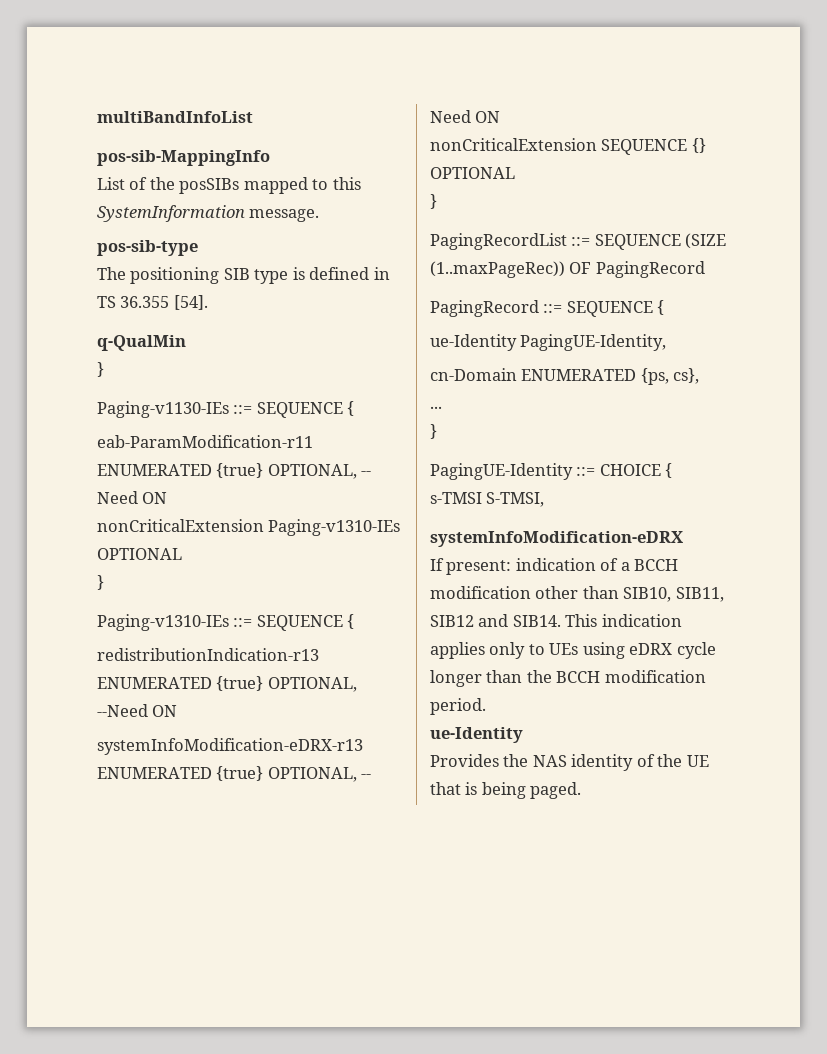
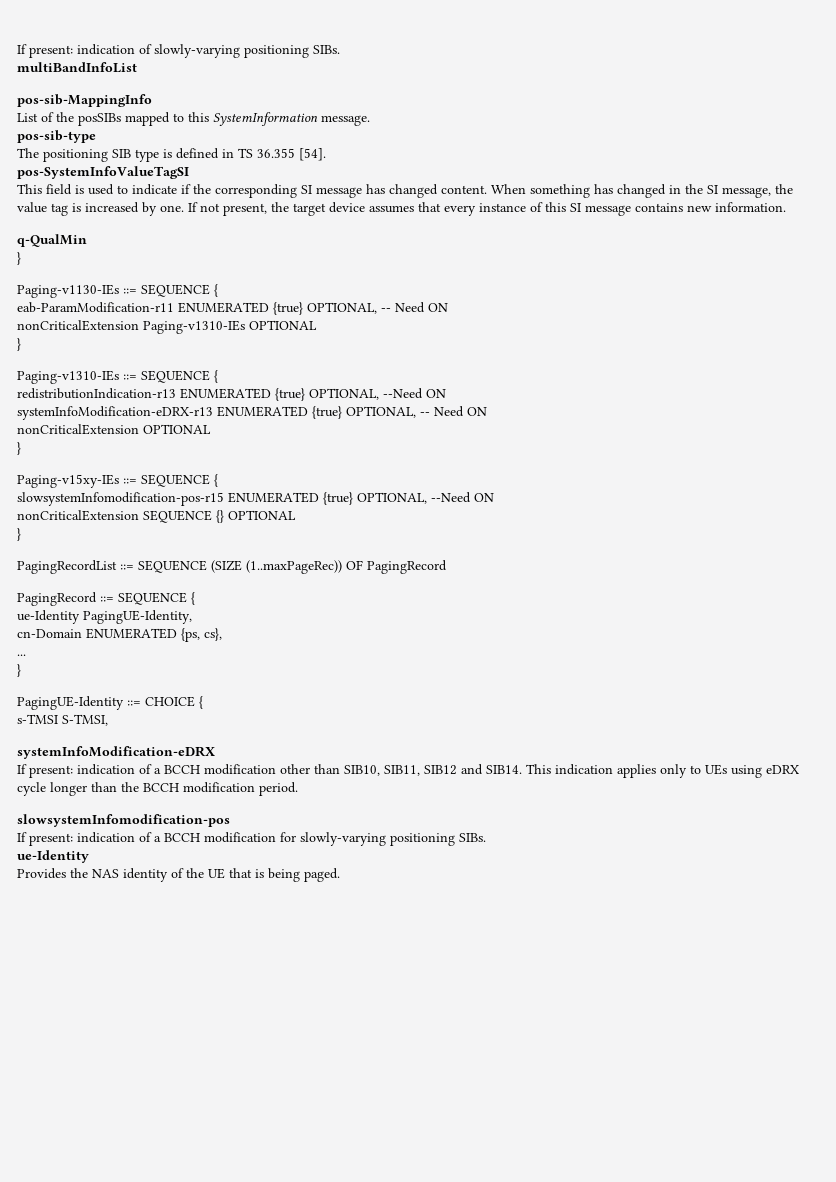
(97, 117) none -> [17,44,340,58] If present: indication of slowly-varying positioning SIBs. //
(208, 302) none -> [17,166,189,179] [17,184,793,198] [17,202,786,216] // pos-SystemInfoValueTagSI // This field is used to indicate if the corresponding SI message has changed content. When something has changed in the SI message, the value tag is increased by one. If not present, the target device assumes that every instance of this SI message contains new information.
(501, 117) none -> [17,424,211,435] [17,442,21,455] [17,474,218,488] [17,492,494,506] // nonCriticalExtension OPTIONAL // } // Paging-v15xy-IEs ::= SEQUENCE { // slowsystemInfomodification-pos-r15 ENUMERATED {true} OPTIONAL, --Need ON
(486, 706) none -> [17,814,230,827] [17,832,486,846] // slowsystemInfomodification-pos // If present: indication of a BCCH modification for slowly-varying positioning SIBs.

